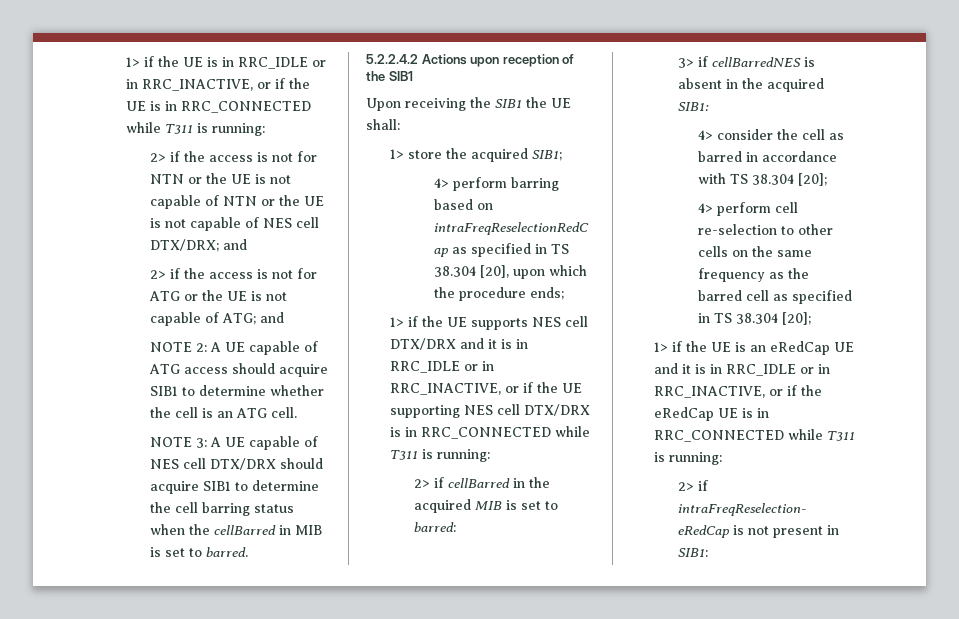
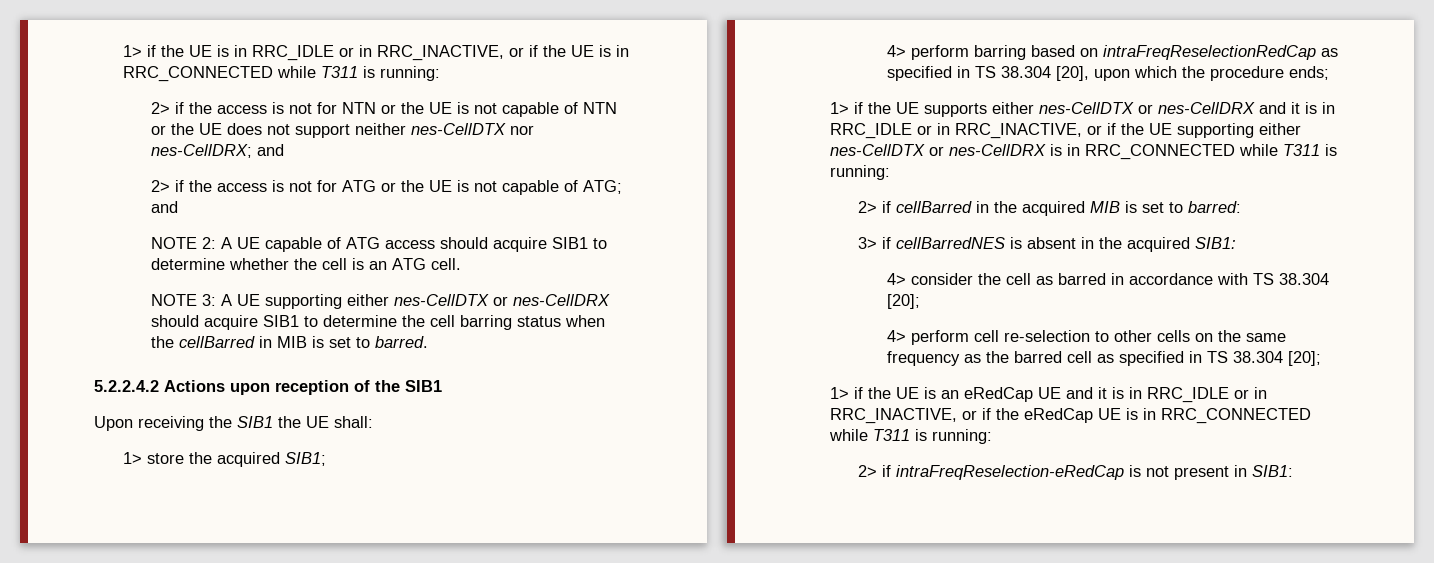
[150,217,320,231] [150,239,220,252] is not capable of NES cell DTX/DRX; -> [227,123,535,138] [151,144,253,158] does not support neither nes-CellDTX nor nes-CellDRX;
[249,436,319,450] [150,458,277,470] capable of NES cell DTX/DRX -> [265,294,611,309] supporting either nes-CellDTX or nes-CellDRX
[532,316,589,327] [390,338,457,350] NES cell DTX/DRX -> [991,102,1255,114] either nes-CellDTX or nes-CellDRX
[464,404,591,416] NES cell DTX/DRX -> [1258,123,1301,135] [829,144,1046,156] either nes-CellDTX or nes-CellDRX

